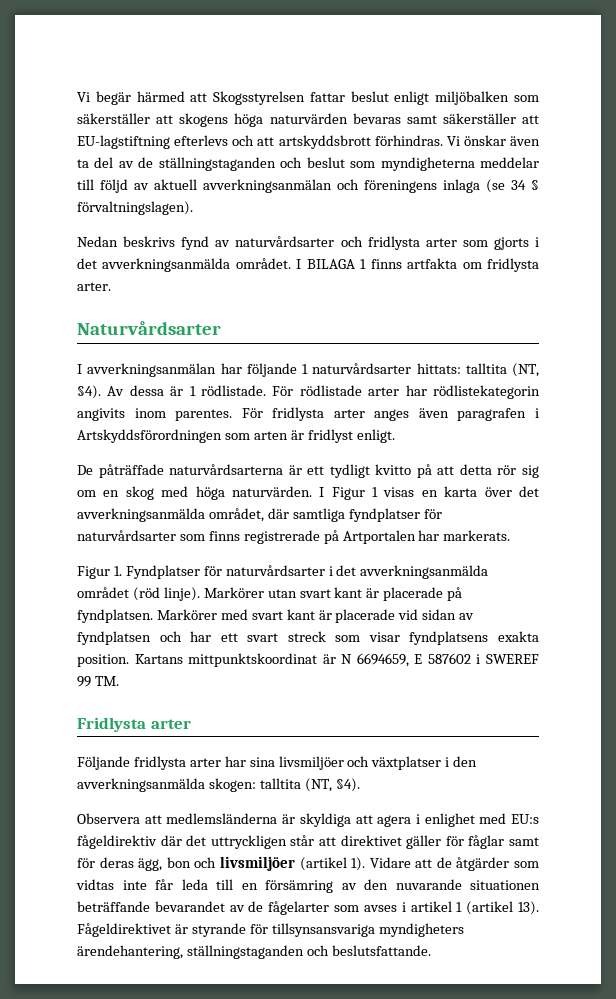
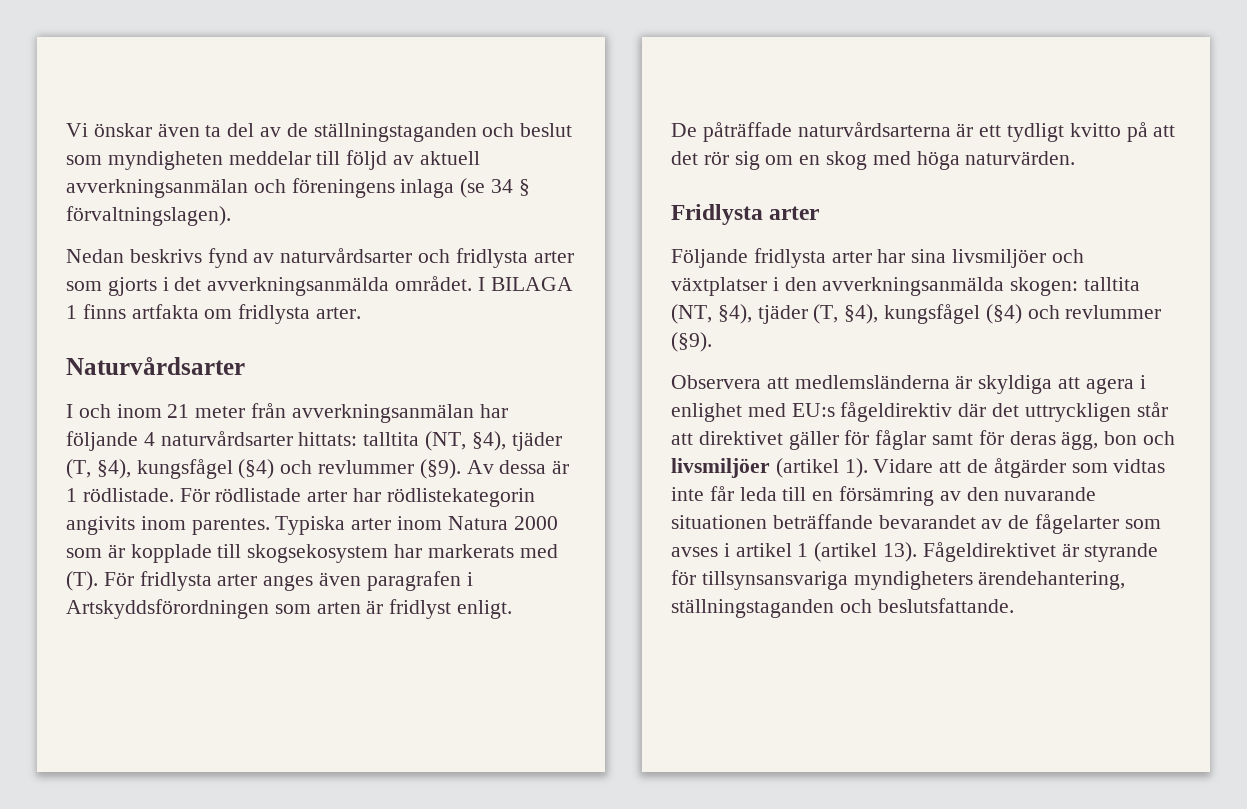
[77,91,539,105] [77,113,539,127] [77,135,460,149] Vi begär härmed att Skogsstyrelsen fattar beslut enligt miljöbalken som säkerställer att skogens höga naturvärden bevaras samt säkerställer att EU-lagstiftning efterlevs och att artskyddsbrott förhindras. Vi -> [66,123,88,137] Vi
[380,157,475,171] myndigheterna -> [107,151,223,170] myndigheten
(82, 369) none -> [78,403,287,418] och inom 21 meter från
[302,364,308,374] 1 -> [143,432,155,446] 4
[77,385,101,399] §4). -> [471,431,562,451] [66,459,461,479] §4), tjäder (T, §4), kungsfågel (§4) och revlummer (§9).
(233, 415) none -> [275,516,558,535] [66,544,558,563] [66,571,98,591] Typiska arter inom Natura 2000 som är kopplade till skogsekosystem har markerats med (T).
[459,464,492,475] detta -> [671,151,698,165] det
[319,486,539,500] [77,508,442,522] [77,530,511,544] [77,565,489,579] [77,587,463,601] [77,609,475,623] [77,631,539,645] [77,653,539,667] [77,676,119,687] I Figur 1 visas en karta över det avverkningsanmälda området, där samtliga fyndplatser för naturvårdsarter som finns registrerade på Artportalen har markerats. // Figur 1. Fyndplatser för naturvårdsarter i det avverkningsanmälda området (röd linje). Markörer utan svart kant är placerade på fyndplatsen. Markörer med svart kant är placerade vid sidan av fyndplatsen och har ett svart streck som visar fyndplatsens exakta position. Kartans mittpunktskoordinat är N 6694659, E 587602 i SWEREF 99 TM. -> (1076, 158) none
[335,778,360,792] §4). -> [717,304,1162,324] [671,332,712,352] §4), tjäder (T, §4), kungsfågel (§4) och revlummer (§9).

